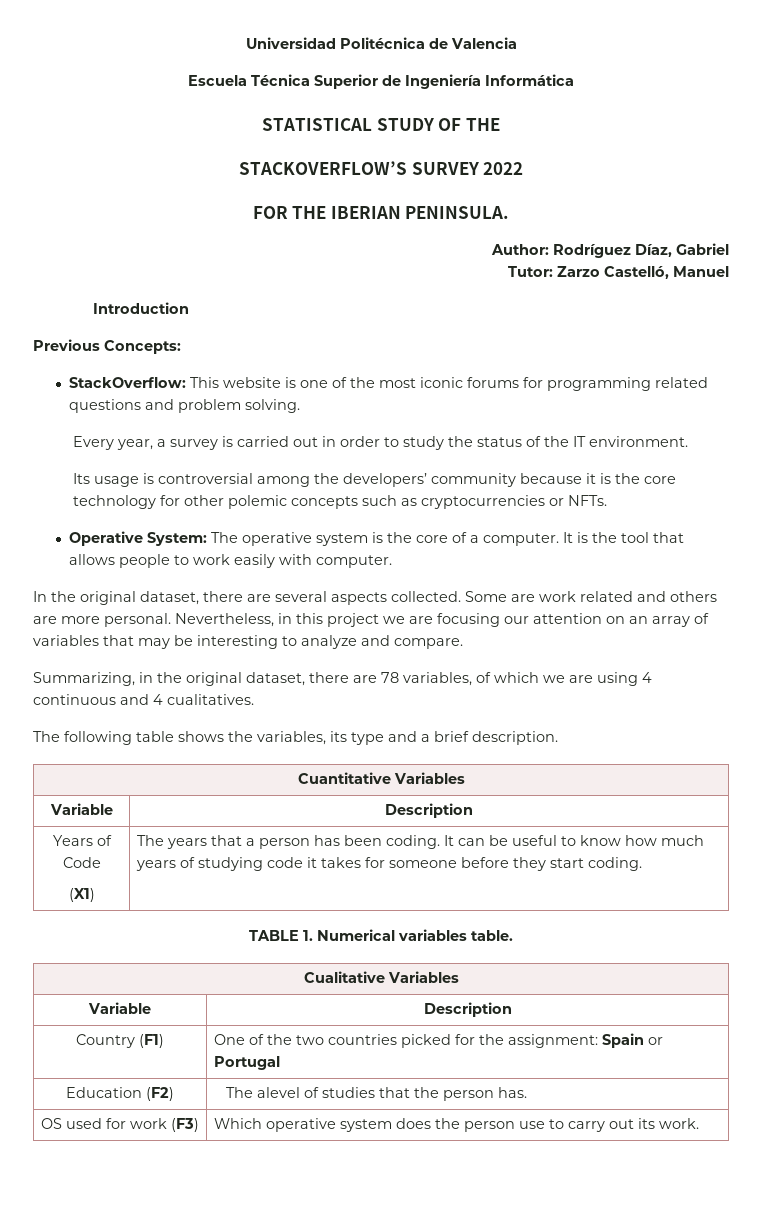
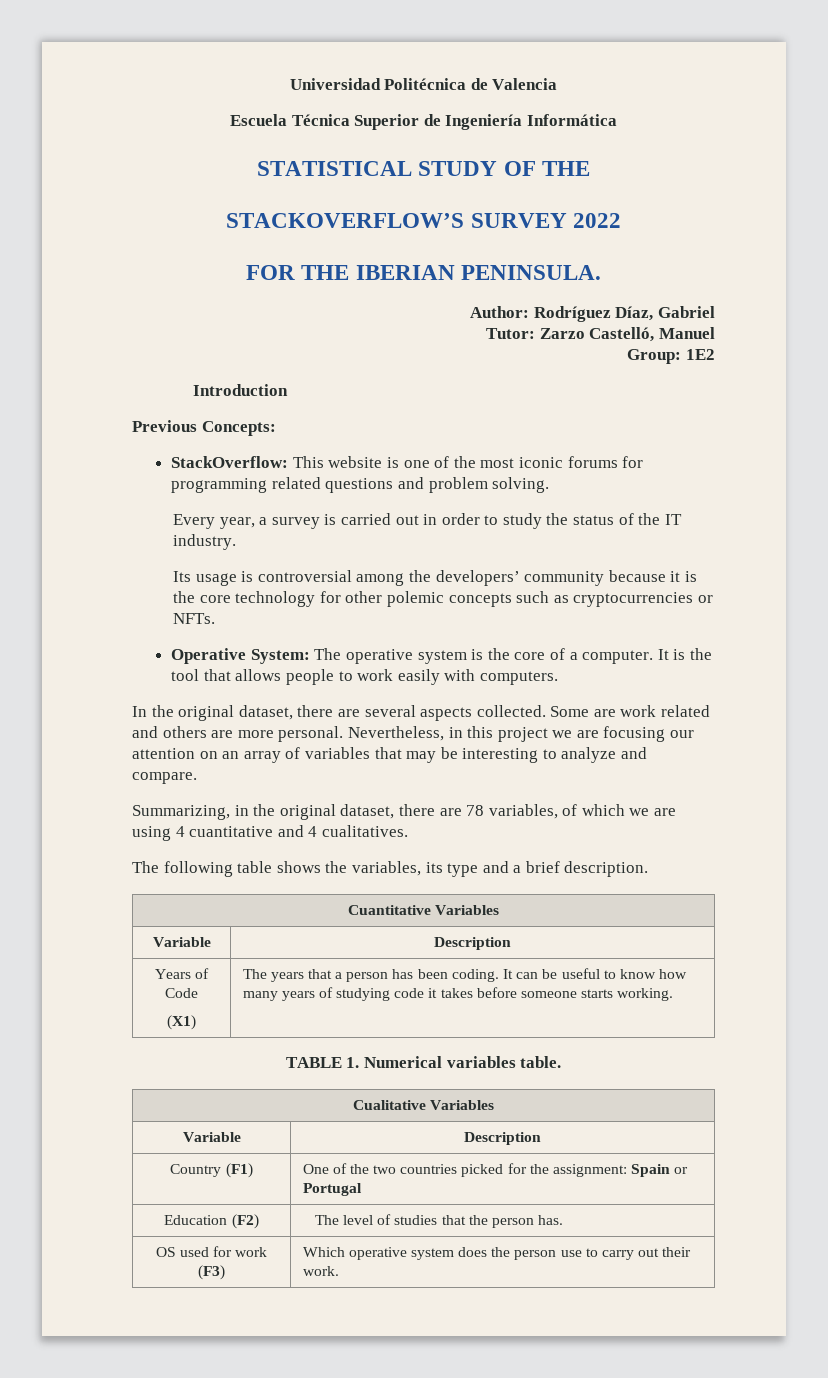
(729, 271) none -> [627,349,715,364] // Group: 1E2
[589,436,689,447] environment. -> [172,534,236,550] industry.
[316,555,393,568] computer. -> [479,671,558,685] computers.
[33,694,116,705] continuous -> [189,826,274,837] cuantitative
[660,835,704,846] much -> [242,991,278,1001] many
[364,857,642,871] for someone before they start coding. -> [476,987,674,1001] before someone starts working.
[256,1087,300,1098] alevel -> [342,1215,373,1225] level
[637,1118,655,1129] its -> [662,1247,692,1257] their

